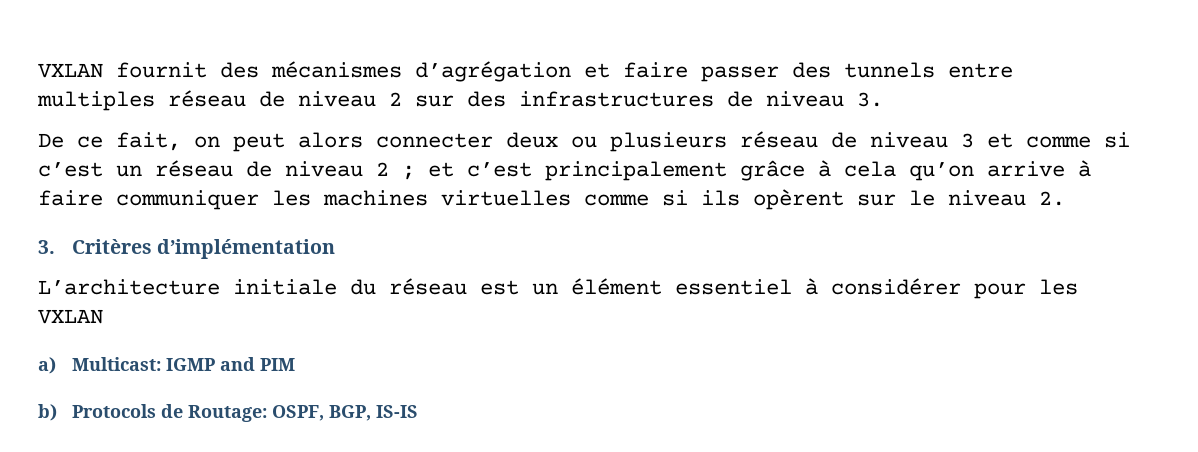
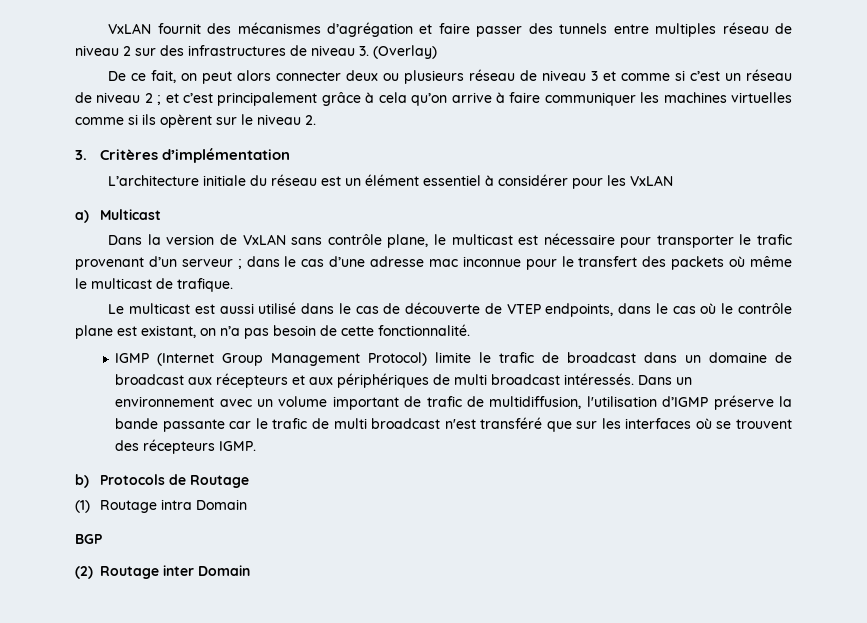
[38,63,103,78] VXLAN -> [108,23,152,34] VxLAN
(883, 99) none -> [373,45,437,59] (Overlay)
[38,309,103,324] VXLAN -> [630,175,674,186] VxLAN
[71,357,295,371] [38,404,418,422] Multicast: IGMP and PIM // b) Protocols de Routage: OSPF, BGP, IS-IS -> [99,209,161,220] [108,233,793,248] [75,256,792,270] [75,278,233,292] [108,302,793,317] [75,324,470,339] [115,352,792,366] [115,373,693,388] [115,395,793,410] [115,417,792,432] [115,439,257,454] [75,474,249,488] [75,499,247,513] [75,534,102,544] [75,565,250,579] Multicast // Dans la version de VxLAN sans contrôle plane, le multicast est nécessaire pour transporter le trafic provenant d’un serveur ; dans le cas d’une adresse mac inconnue pour le transfert des packets où même le multicast de trafique. // Le multicast est aussi utilisé dans le cas de découverte de VTEP endpoints, dans le cas où le contrôle plane est existant, on n’a pas besoin de cette fonctionnalité. // IGMP (Internet Group Management Protocol) limite le trafic de broadcast dans un domaine de broadcast aux récepteurs et aux périphériques de multi broadcast intéressés. Dans un environnement avec un volume important de trafic de multidiffusion, l'utilisation d’IGMP préserve la bande passante car le trafic de multi broadcast n'est transféré que sur les interfaces où se trouvent des récepteurs IGMP. // b) Protocols de Routage // (1) Routage intra Domain // BGP // (2) Routage inter Domain

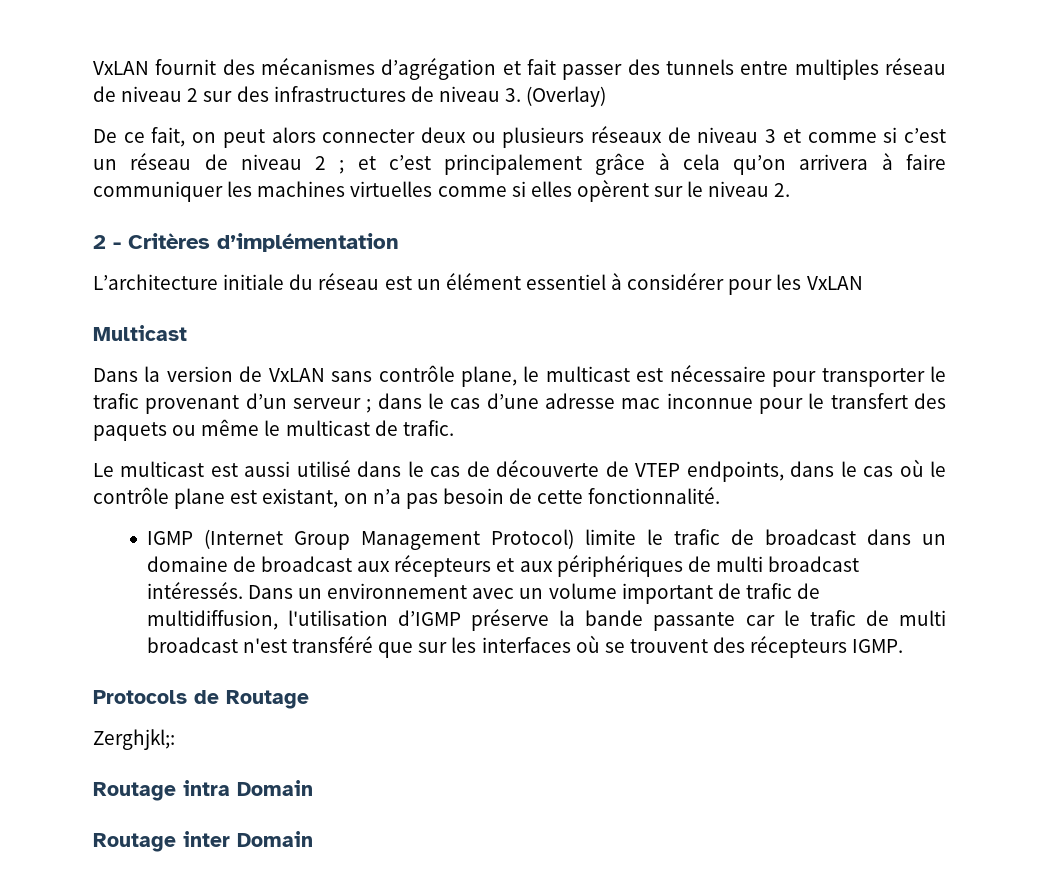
[438,23,470,34] faire -> [527,59,556,75] fait
[469,69,516,81] réseau -> [591,126,663,143] réseaux
[451,92,492,103] arrive -> [799,154,869,170] arrivera
[142,114,156,125] ils -> [530,181,572,197] elles
[75,150,87,160] 3. -> [93,235,121,249] 2 -
[75,210,89,223] a) -> (863, 283) none
[671,256,746,270] packets où -> [93,422,197,441] paquets ou
[177,278,233,292] trafique. -> [402,420,454,436] trafic.
[75,474,89,488] b) -> (904, 646) none
[75,500,90,513] (1) -> [93,729,175,750] Zerghjkl;: //
[75,534,102,544] [75,566,93,579] BGP // (2) -> (313, 788) none

